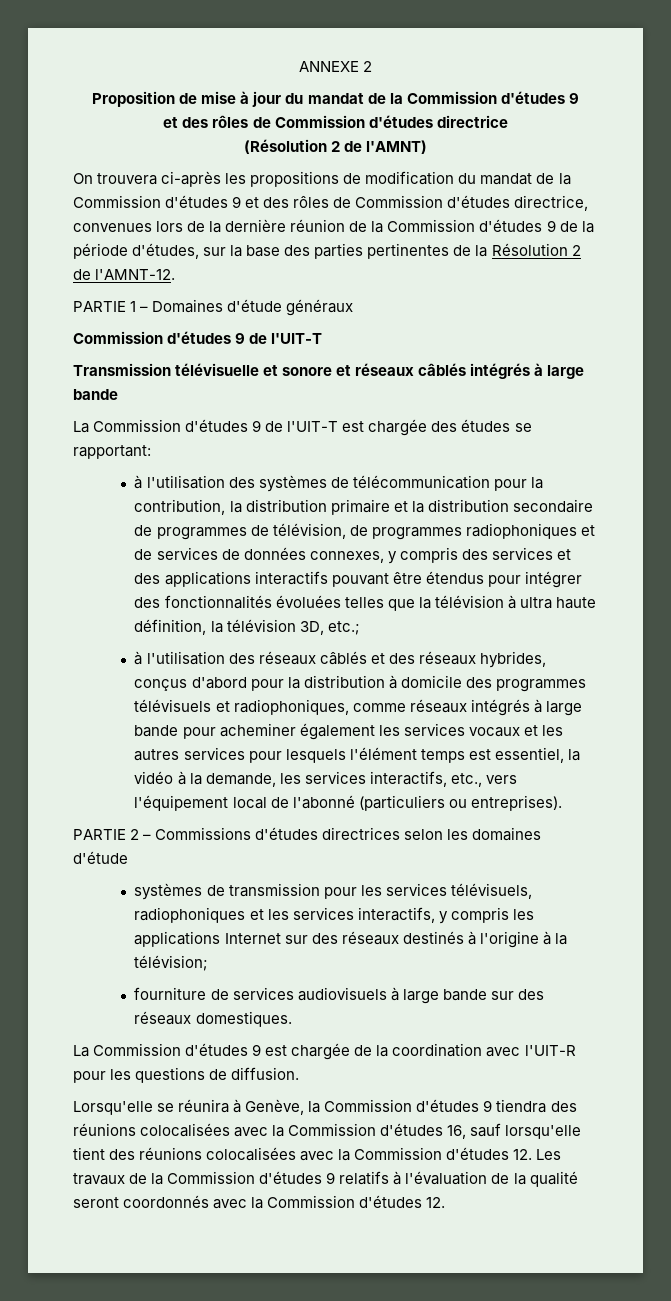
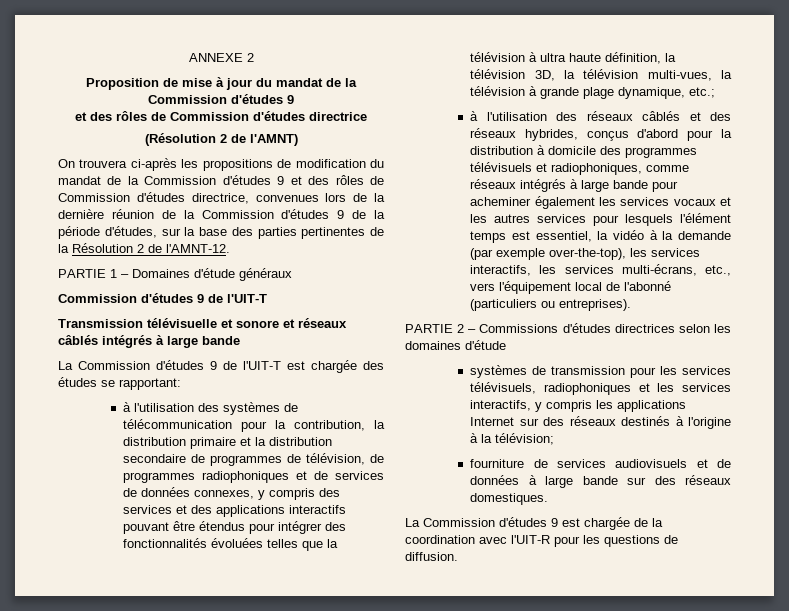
(324, 628) none -> [563,69,732,81] [470,86,686,99] la télévision multi-vues, la télévision à grande plage dynamique,
[205,771,447,787] demande, les services interactifs, -> [678,231,731,240] [470,248,701,260] [470,264,697,276] demande (par exemple over-the-top), les services interactifs, les services multi-écrans,
(387, 994) none -> [696,459,731,468] [470,475,520,485] et de données
[73,1099,577,1115] [73,1123,582,1139] [73,1147,562,1161] [73,1171,578,1187] [73,1195,446,1209] // Lorsqu'elle se réunira à Genève, la Commission d'études 9 tiendra des réunions colocalisées avec la Commission d'études 16, sauf lorsqu'elle tient des réunions colocalisées avec la Commission d'études 12. Les travaux de la Commission d'études 9 relatifs à l'évaluation de la qualité seront coordonnés avec la Commission d'études 12. -> (458, 556) none

